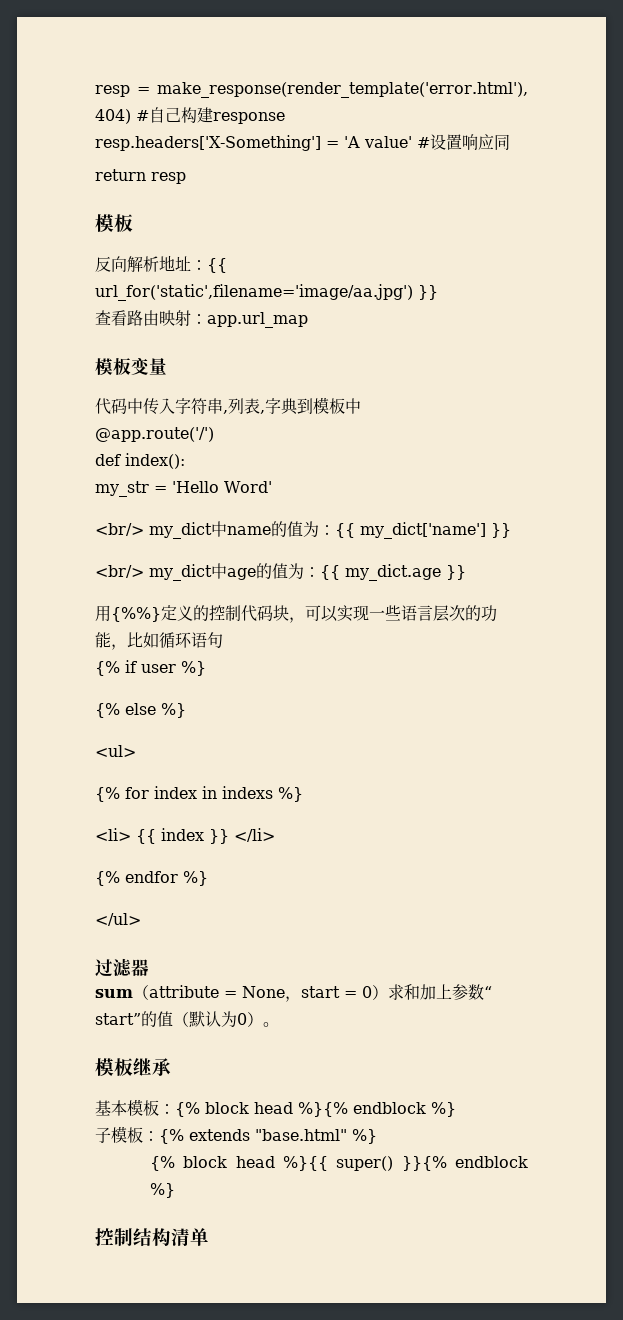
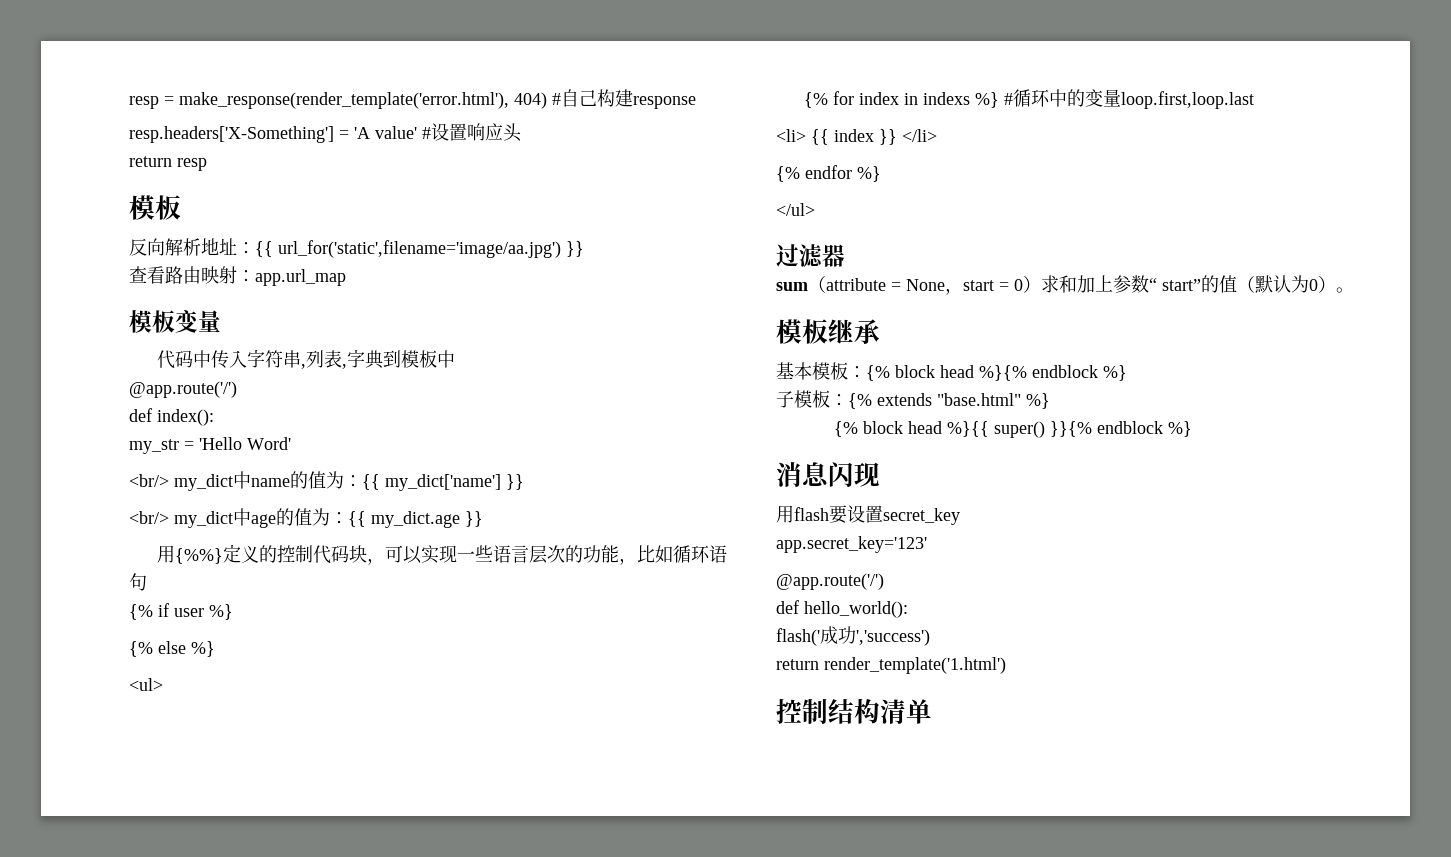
[494,134,510,150] 同 -> [503,123,522,142] 头
(303, 794) none -> [1004,89,1255,109] #循环中的变量loop.first,loop.last
(175, 1190) none -> [776,462,880,487] [776,505,960,525] [776,536,927,553] [776,573,884,590] [776,600,908,618] [776,626,930,646] [776,657,1006,674] // 消息闪现 // 用flash要设置secret_key // app.secret_key='123' // @app.route('/') // def hello_world(): // flash('成功','success') // return render_template('1.html')

